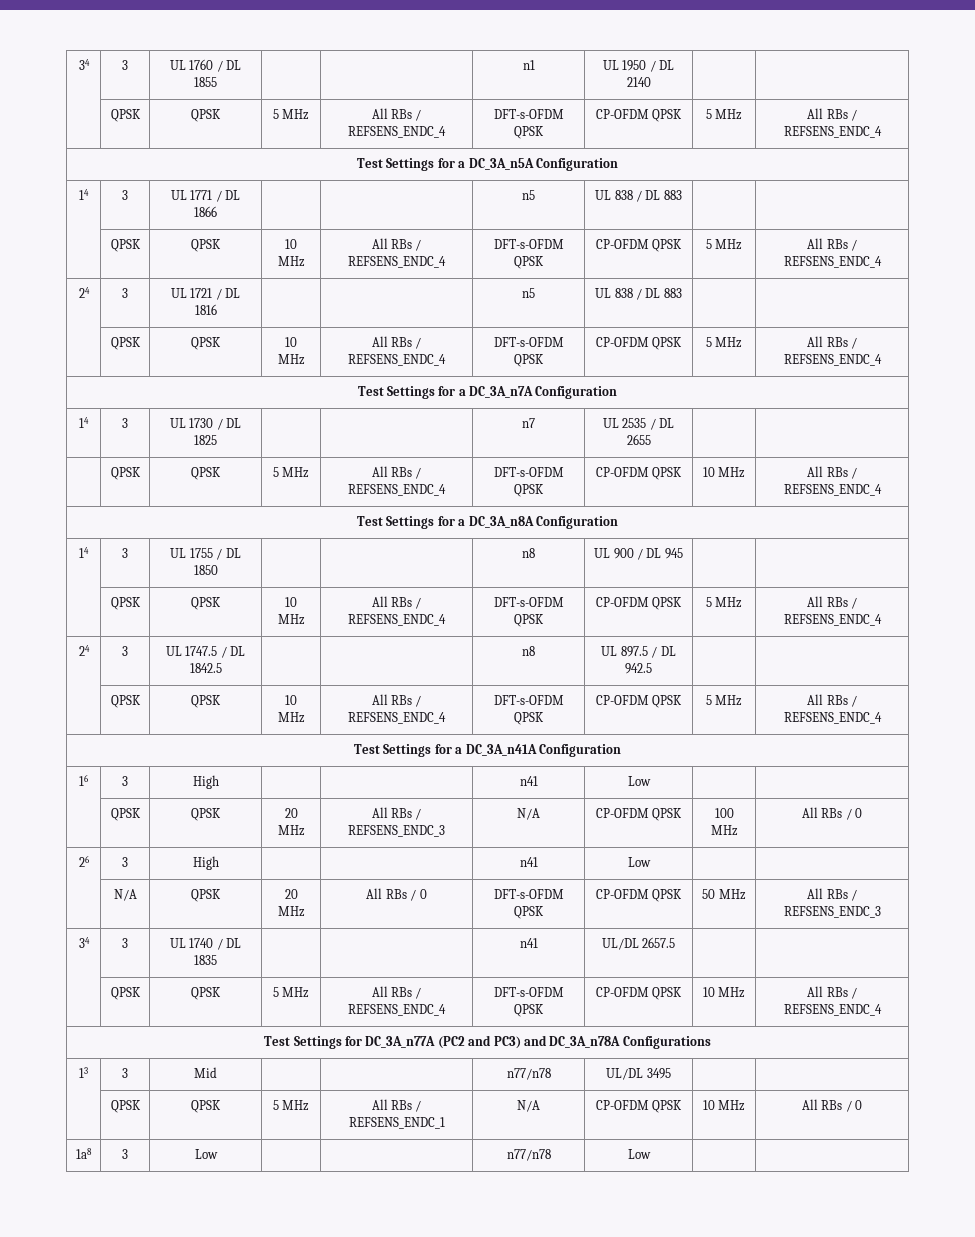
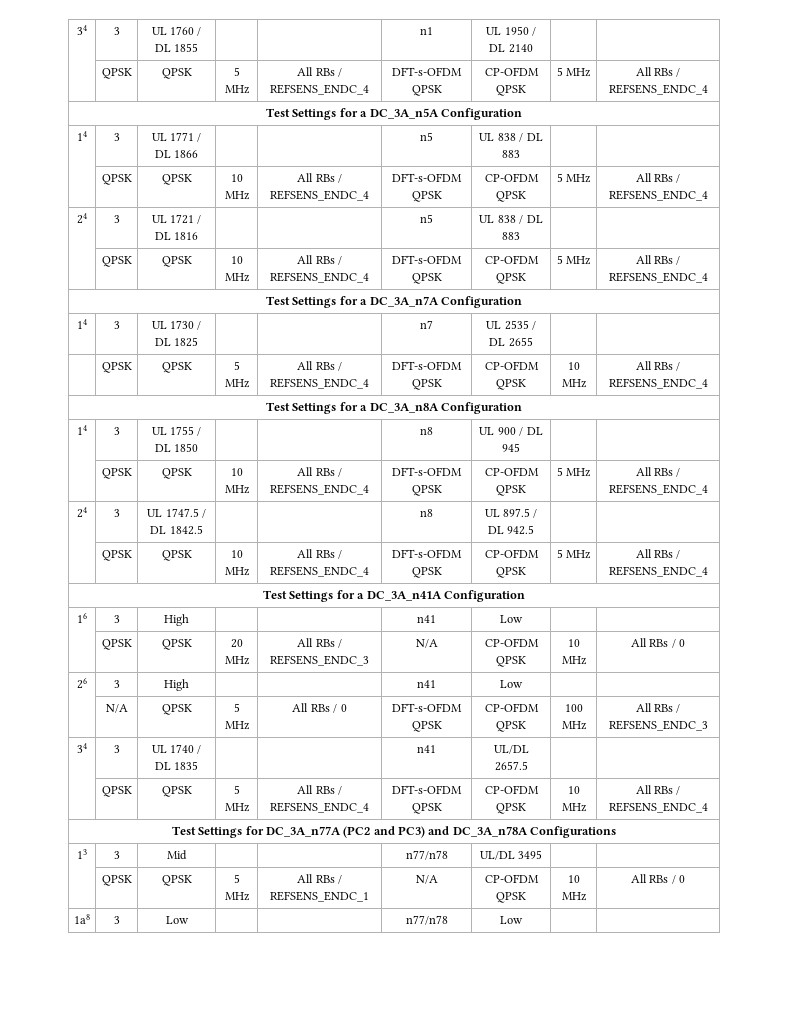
[714,808,734,818] 100 -> [567,639,580,647] 10
[284,889,298,899] 20 -> [233,703,240,712] 5
[702,889,716,899] 50 -> [564,704,583,712] 100

